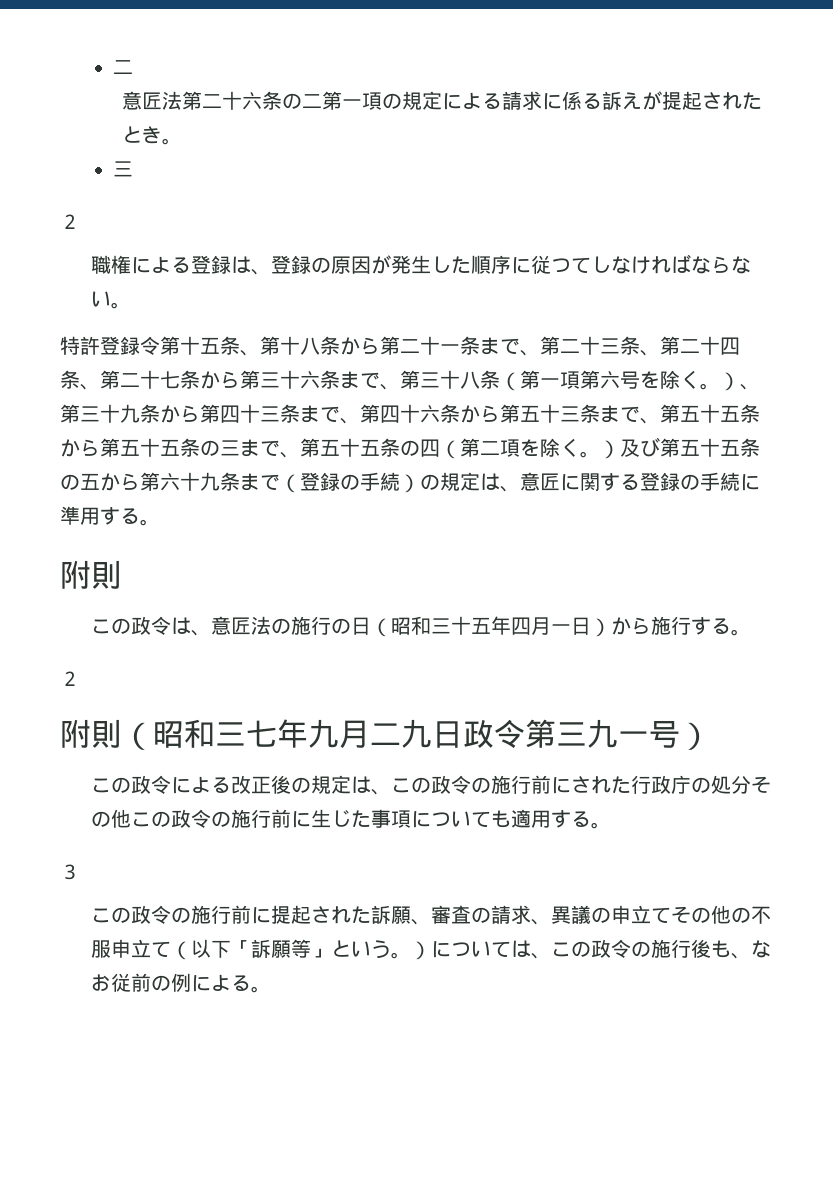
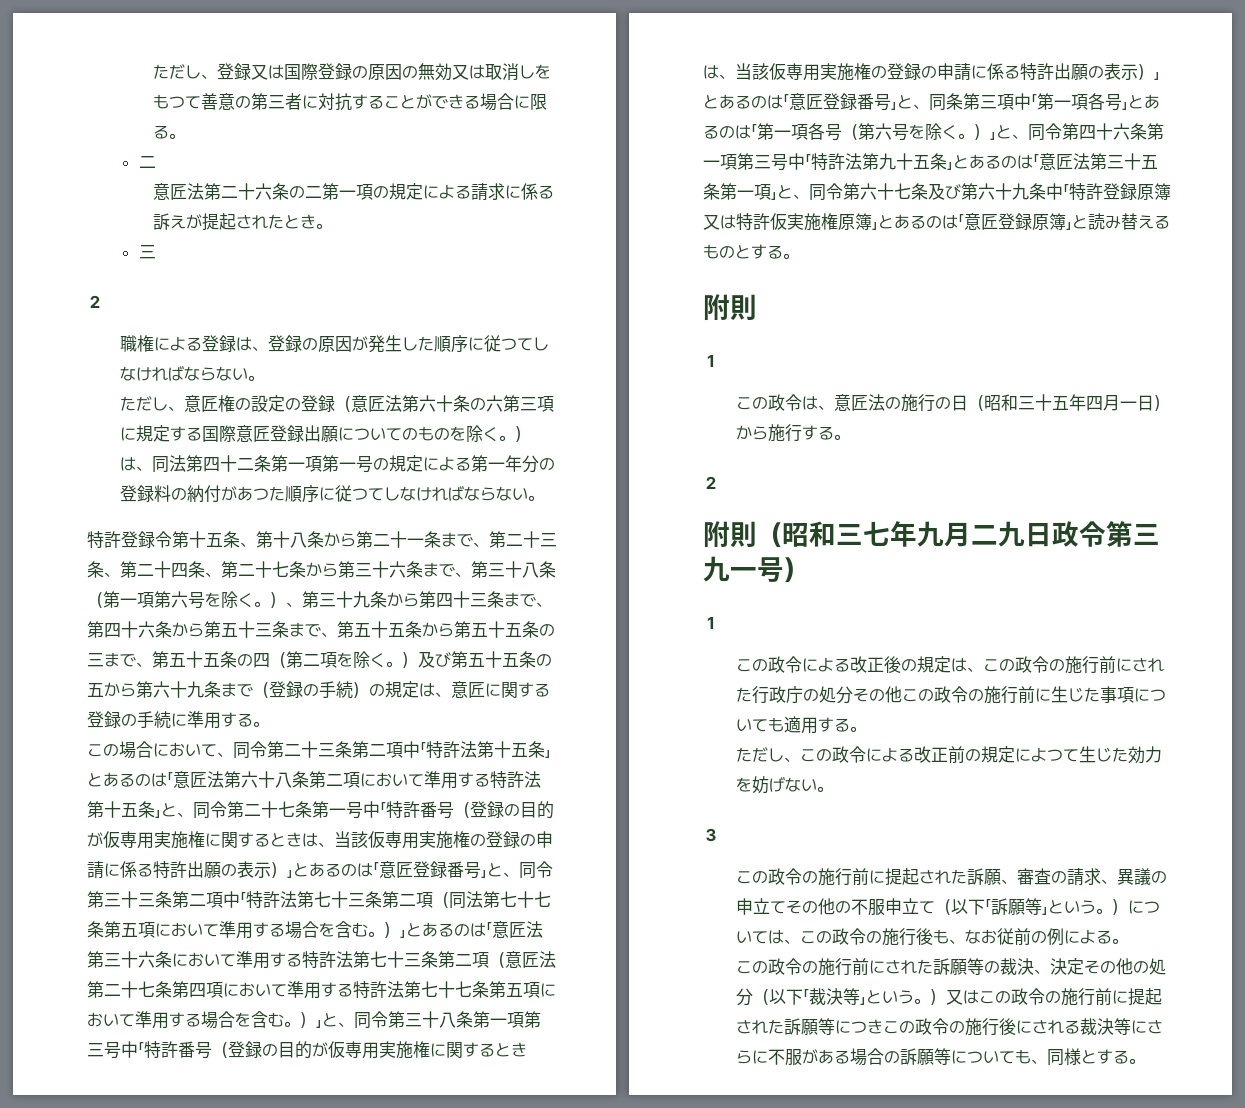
(113, 67) none -> [152,63,551,81] [152,93,547,111] [152,126,185,139] ただし、登録又は国際登録の原因の無効又は取消しをもつて善意の第三者に対抗することができる場合に限る。 //
(132, 305) none -> [119,395,554,412] [119,425,531,443] [119,455,555,473] [119,485,544,503] // ただし、意匠権の設定の登録（意匠法第六十条の六第三項に規定する国際意匠登録出願についてのものを除く。）は、同法第四十二条第一項第一号の規定による第一年分の登録料の納付があつた順序に従つてしなければならない。
[60,560,122,589] // 附則 -> [87,741,551,759] [87,771,541,789] [87,801,554,819] [87,831,553,849] [87,861,553,879] [87,891,551,909] [87,921,543,939] [87,951,556,969] [87,981,556,999] [87,1011,541,1029] [87,1041,527,1059] [703,63,1160,81] [703,93,1160,111] [703,123,1164,141] [703,153,1158,171] [703,183,1171,201] [703,213,1170,231] [703,244,799,259] [703,294,757,321] [703,354,719,367] // この場合において、同令第二十三条第二項中「特許法第十五条」とあるのは「意匠法第六十八条第二項において準用する特許法第十五条」と、同令第二十七条第一号中「特許番号（登録の目的が仮専用実施権に関するときは、当該仮専用実施権の登録の申請に係る特許出願の表示）」とあるのは「意匠登録番号」と、同令第三十三条第二項中「特許法第七十三条第二項（同法第七十七条第五項において準用する場合を含む。）」とあるのは「意匠法第三十六条において準用する特許法第七十三条第二項（意匠法第二十七条第四項において準用する特許法第七十七条第五項において準用する場合を含む。）」と、同令第三十八条第一項第三号中「特許番号（登録の目的が仮専用実施権に関するときは、当該仮専用実施権の登録の申請に係る特許出願の表示）」とあるのは「意匠登録番号」と、同条第三項中「第一項各号」とあるのは「第一項各号（第六号を除く。）」と、同令第四十六条第一項第三号中「特許法第九十五条」とあるのは「意匠法第三十五条第一項」と、同令第六十七条及び第六十九条中「特許登録原簿又は特許仮実施権原簿」とあるのは「意匠登録原簿」と読み替えるものとする。 // 附則 // １
(711, 736) none -> [703,616,719,629] // １
(612, 825) none -> [735,746,1162,764] [735,776,833,794] // ただし、この政令による改正前の規定によつて生じた効力を妨げない。
(272, 989) none -> [735,958,1166,976] [735,988,1162,1006] [735,1018,1163,1036] [735,1048,1145,1066] // この政令の施行前にされた訴願等の裁決、決定その他の処分（以下「裁決等」という。）又はこの政令の施行前に提起された訴願等につきこの政令の施行後にされる裁決等にさらに不服がある場合の訴願等についても、同様とする。

